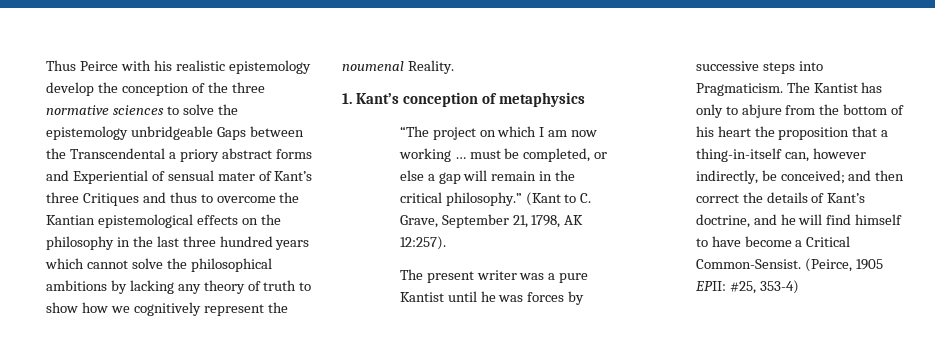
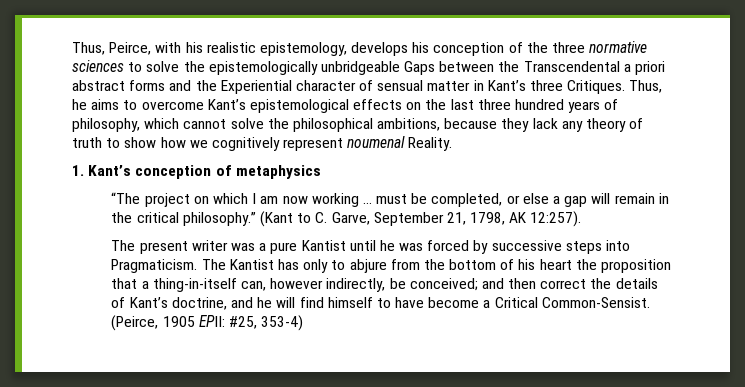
[46,60,118,71] Thus Peirce -> [72,42,152,55] Thus, Peirce,
[228,60,311,74] [46,82,118,96] epistemology develop the -> [259,42,430,56] epistemology, develops his
[46,126,128,140] epistemology -> [208,61,318,75] epistemologically
[179,149,219,162] priory -> [635,61,666,75] priori
[72,170,313,184] [46,192,300,206] [46,215,95,225] Experiential of sensual mater of Kant’s three Critiques and thus to overcome the Kantian -> [195,80,663,94] [72,99,246,110] the Experiential character of sensual matter in Kant’s three Critiques. Thus, he aims to overcome Kant’s
[46,236,153,250] philosophy in the -> (447, 104) none
(310, 245) none -> [604,99,619,110] [72,118,140,132] of philosophy,
[46,280,174,294] ambitions by lacking -> [377,118,558,132] ambitions, because they lack
[267,302,288,313] the -> (344, 144) none
[399,215,438,228] Grave, -> [331,212,370,225] Garve,
[527,292,565,302] forces -> [427,240,470,251] forced

